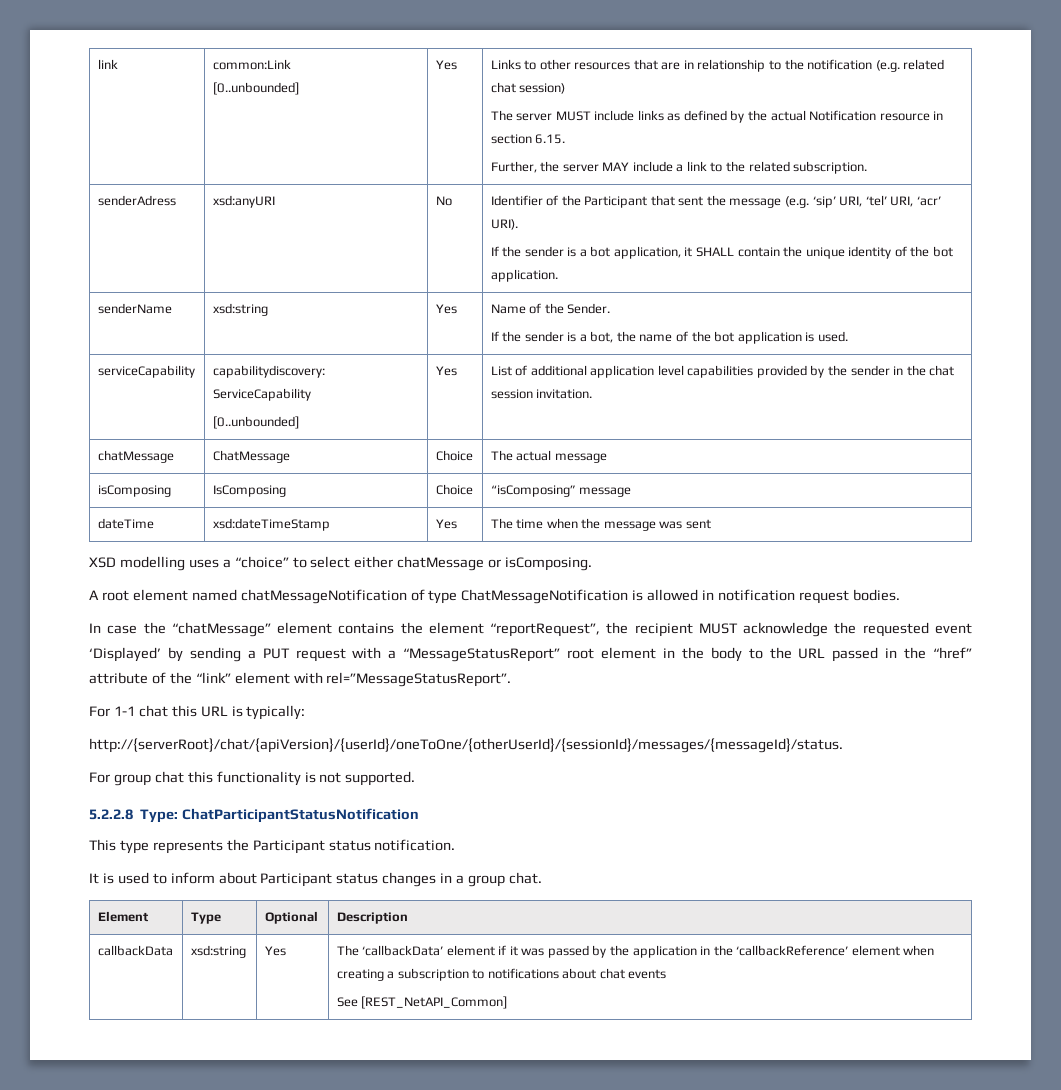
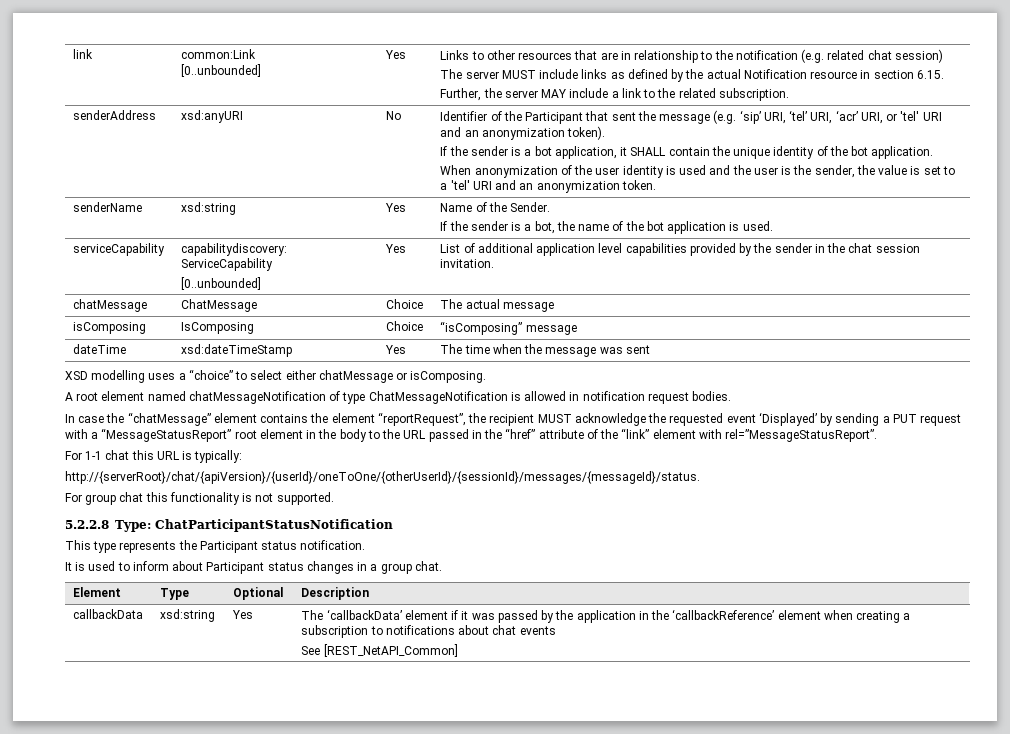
[97,195,176,206] senderAdress -> [73,110,157,120] senderAddress
[490,219,518,230] URI). -> [860,111,942,124] [440,126,606,140] URI, or 'tel' URI and an anonymization token).
(558, 275) none -> [440,165,955,178] [440,180,656,193] // When anonymization of the user identity is used and the user is the sender, the value is set to a 'tel' URI and an anonymization token.

